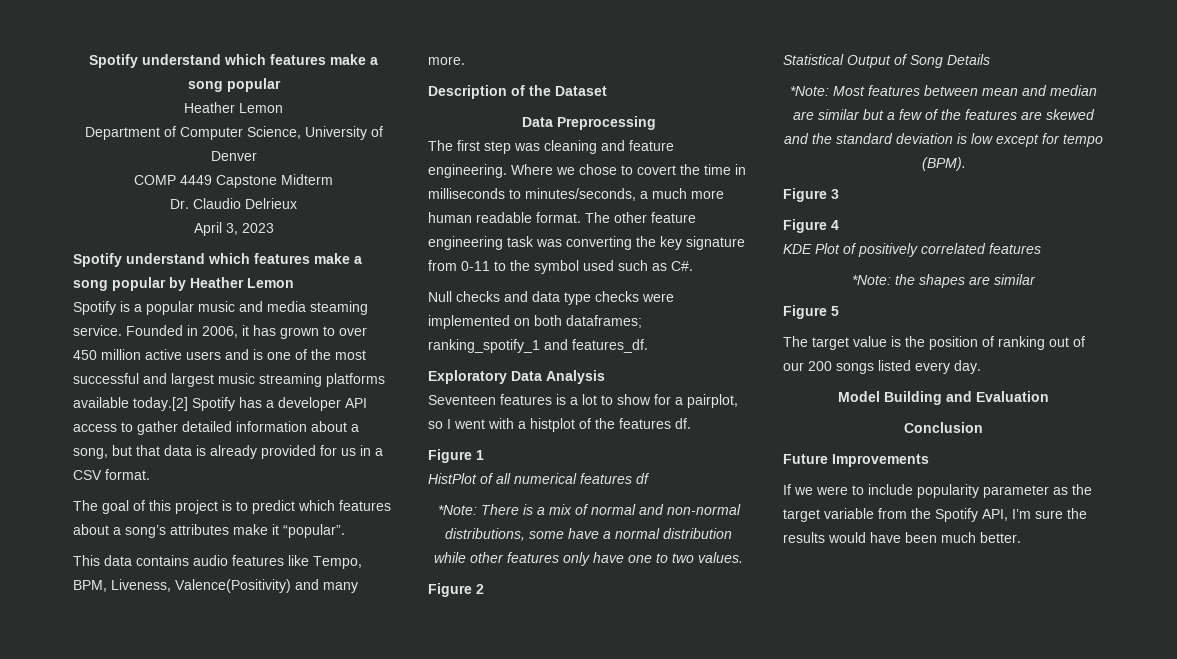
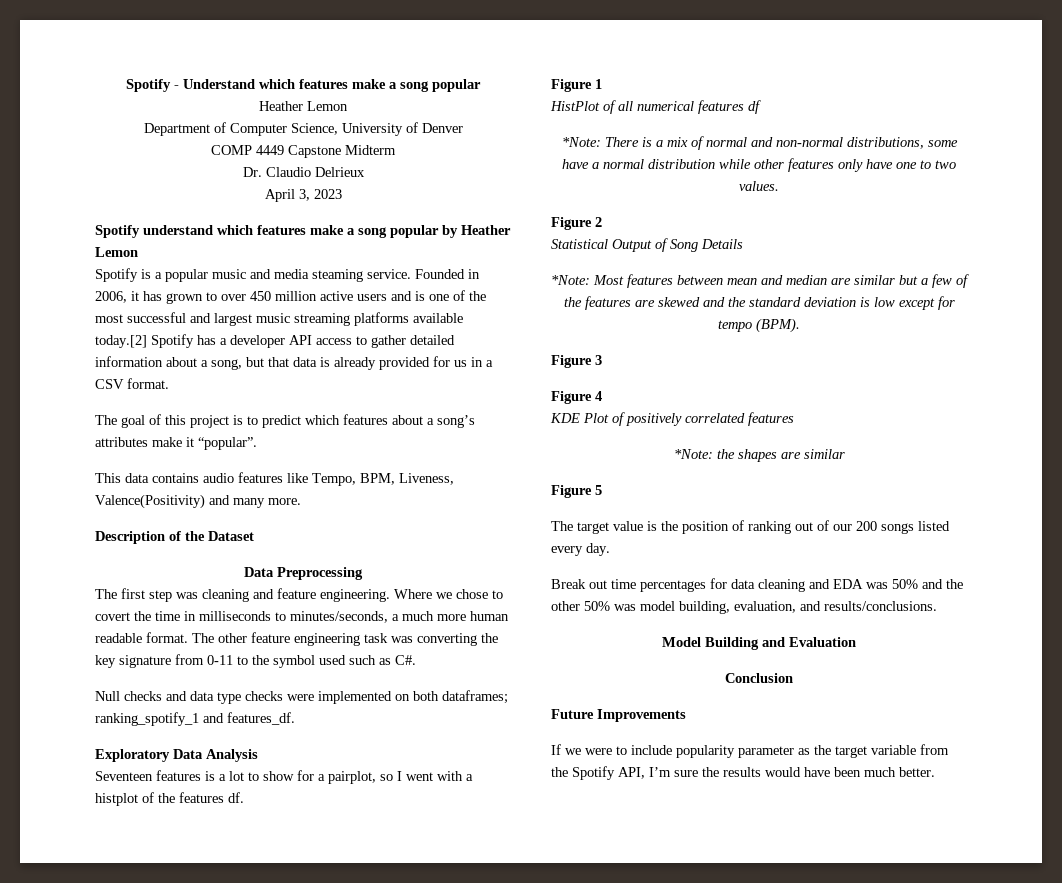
[89,54,221,68] Spotify understand -> [126,79,255,92] Spotify - Understand
(981, 367) none -> [551,578,963,592] [551,601,937,614] // Break out time percentages for data cleaning and EDA was 50% and the other 50% was model building, evaluation, and results/conclusions.

